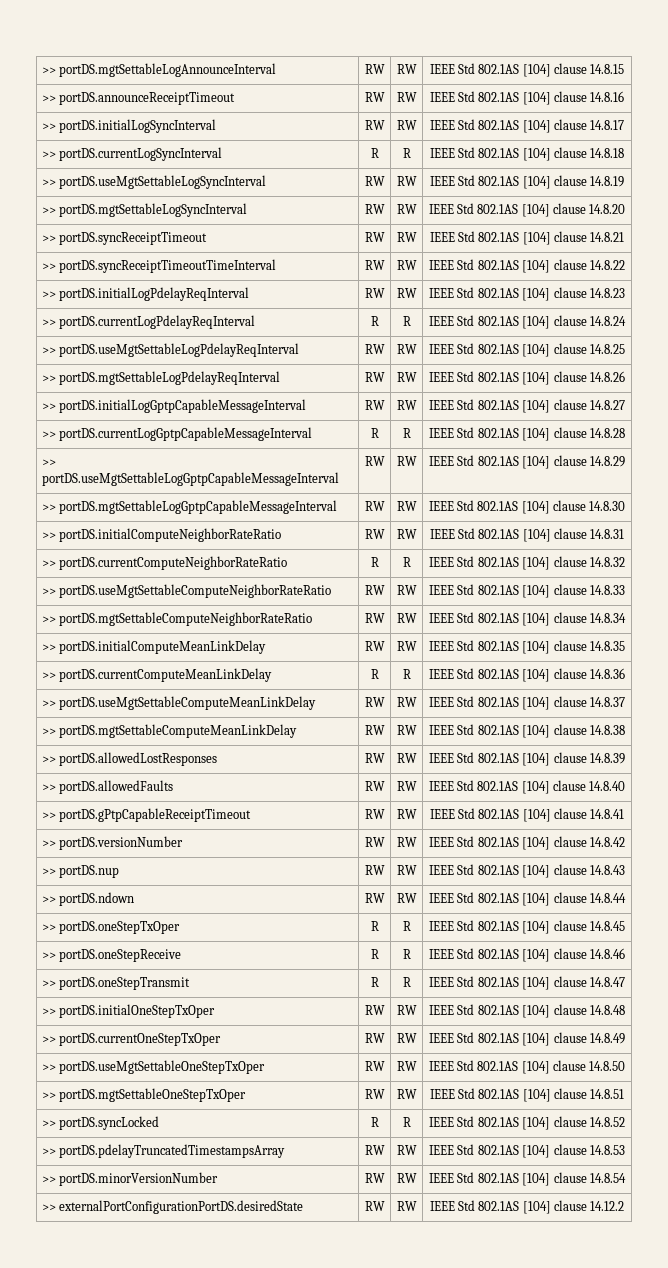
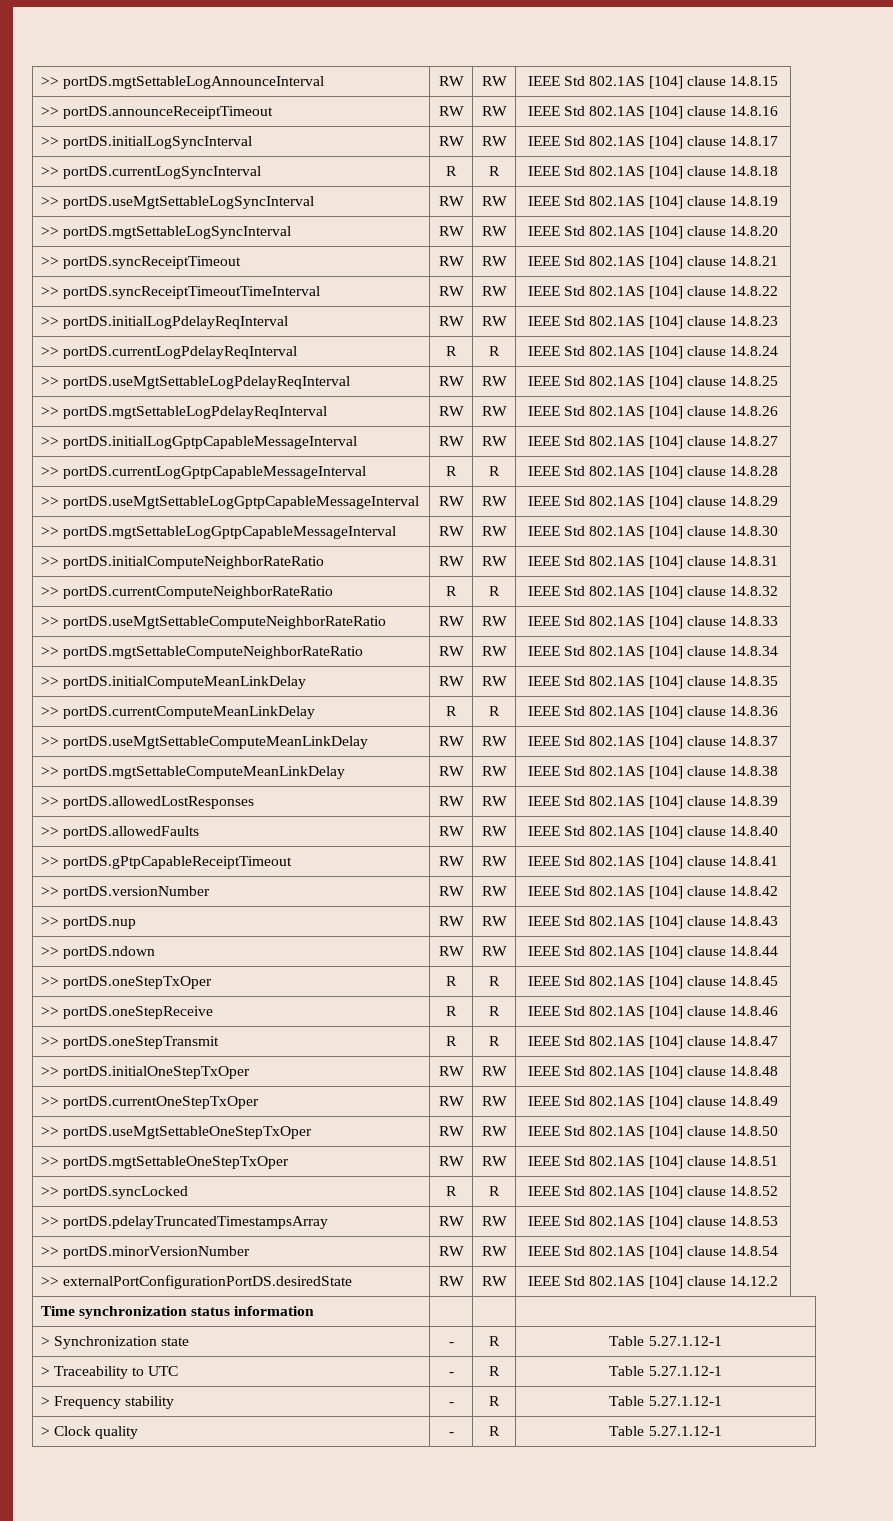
(625, 1206) none -> [40,1306,315,1319] [40,1336,189,1349] [448,1342,454,1346] [489,1336,500,1346] [609,1336,722,1346] [40,1366,179,1379] [448,1372,454,1376] [489,1366,500,1376] [609,1366,722,1376] [40,1396,174,1409] [448,1402,454,1406] [489,1396,500,1406] [609,1396,722,1406] [40,1426,138,1439] [448,1432,454,1436] [489,1426,500,1436] [609,1426,722,1436] // Time synchronization status information | | | // > Synchronization state | - | R | Table 5.27.1.12-1 // > Traceability to UTC | - | R | Table 5.27.1.12-1 // > Frequency stability | - | R | Table 5.27.1.12-1 // > Clock quality | - | R | Table 5.27.1.12-1

